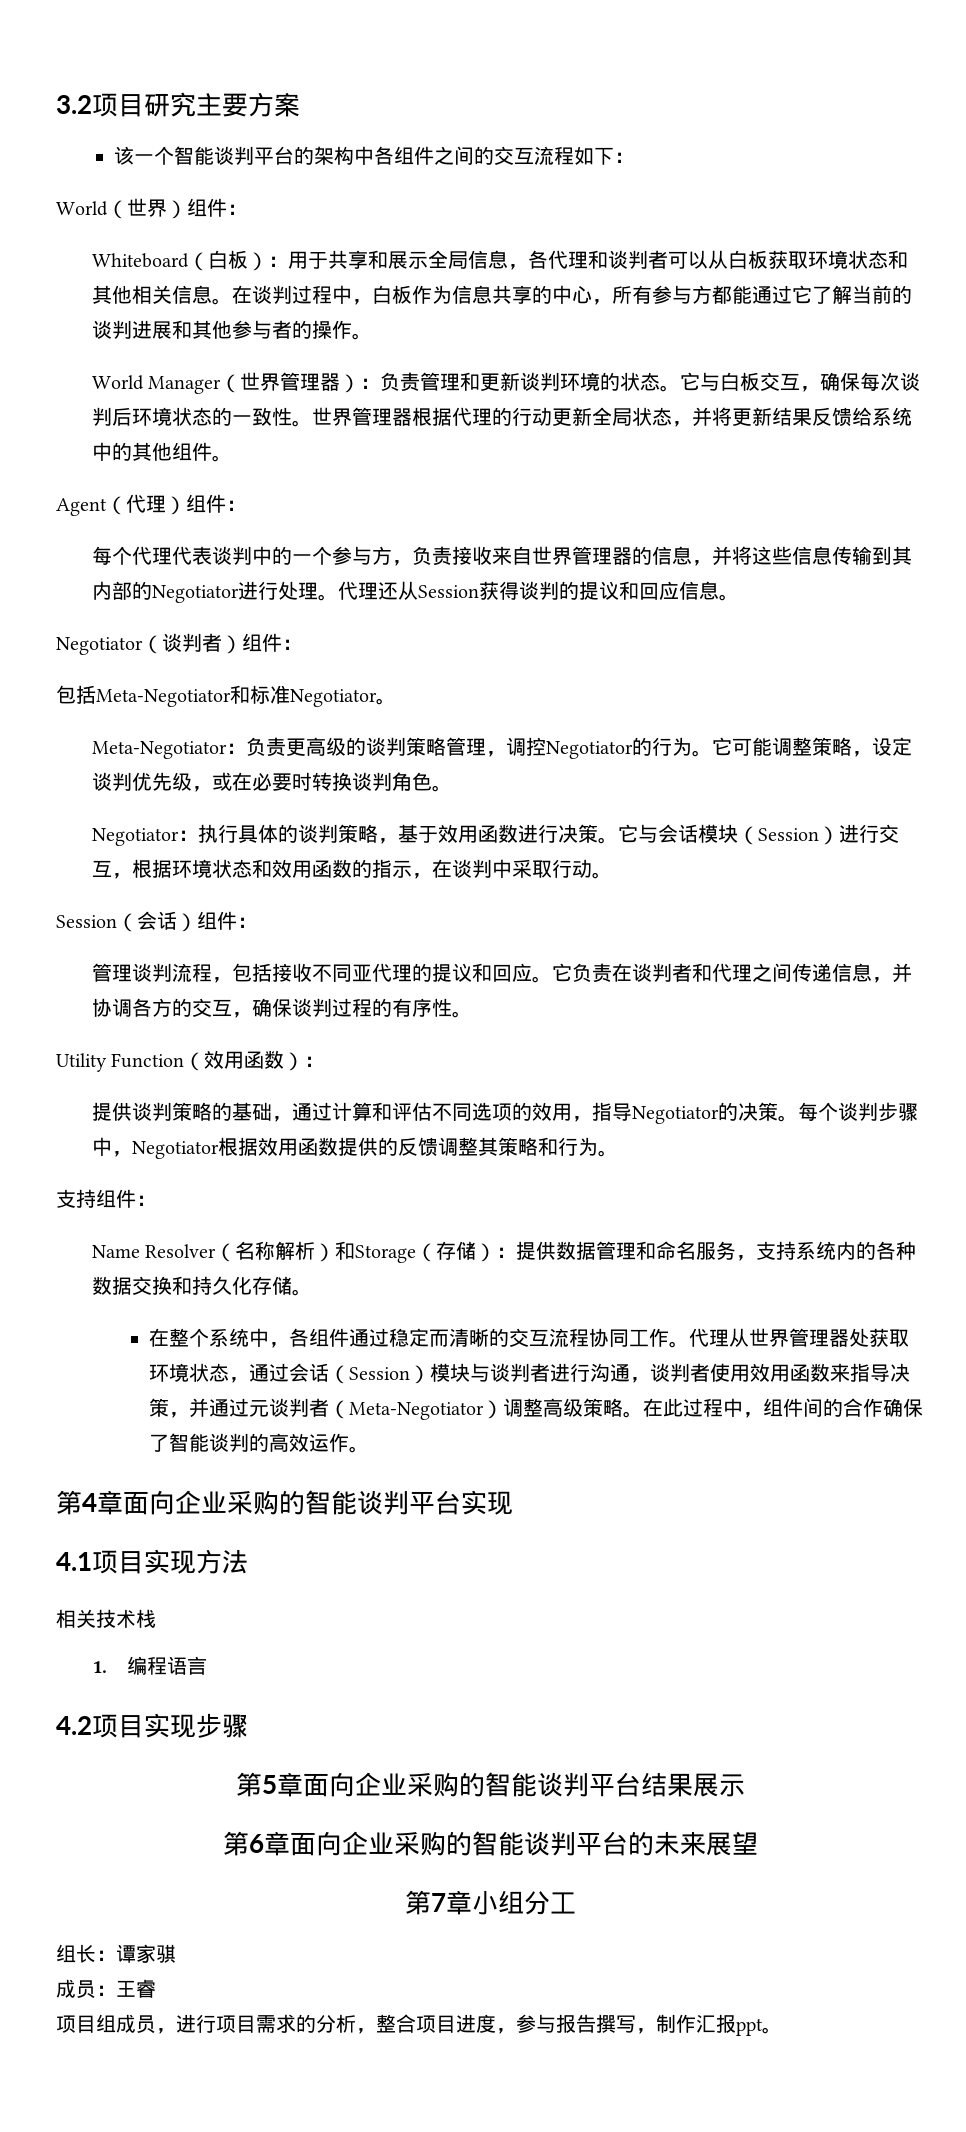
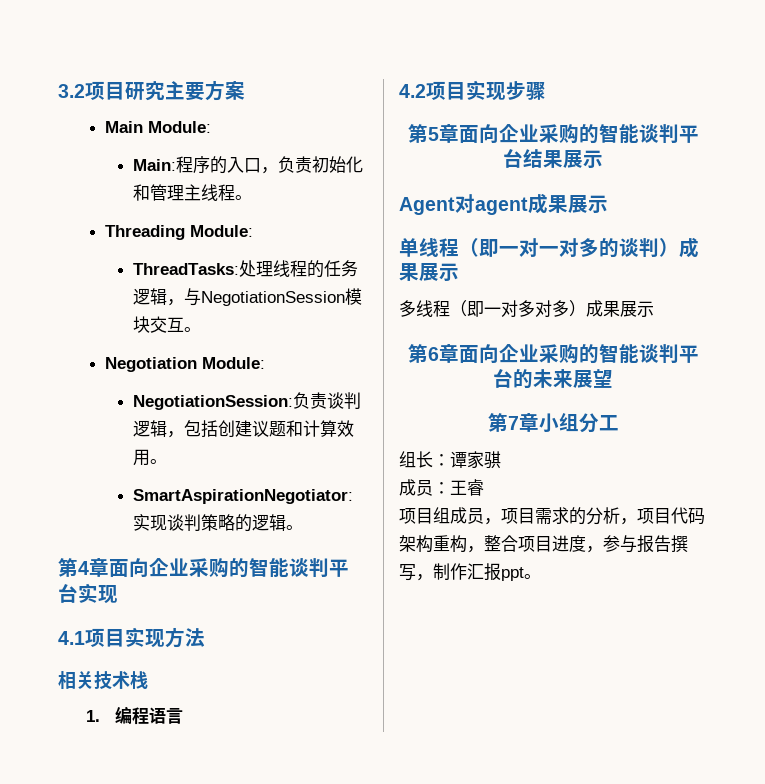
[113,146,634,165] [56,198,247,219] [91,250,908,271] [91,285,912,305] [91,320,372,340] [91,372,921,394] [91,407,912,427] [91,442,232,462] [56,494,246,516] [91,546,912,566] [91,581,739,603] [56,633,302,655] [56,685,396,707] [91,737,912,759] [91,772,452,792] [91,824,899,846] [91,859,612,879] [56,911,257,932] [91,963,912,983] [91,998,472,1018] [56,1050,325,1072] [91,1102,918,1124] [91,1137,618,1159] [56,1189,156,1208] [91,1241,917,1263] [91,1276,312,1296] [149,1328,910,1348] [149,1363,911,1384] [149,1398,924,1420] [149,1433,350,1452] 该一个智能谈判平台的架构中各组件之间的交互流程如下： // World（世界）组件： // Whiteboard（白板）：用于共享和展示全局信息，各代理和谈判者可以从白板获取环境状态和其他相关信息。在谈判过程中，白板作为信息共享的中心，所有参与方都能通过它了解当前的谈判进展和其他参与者的操作。 // World Manager（世界管理器）：负责管理和更新谈判环境的状态。它与白板交互，确保每次谈判后环境状态的一致性。世界管理器根据代理的行动更新全局状态，并将更新结果反馈给系统中的其他组件。 // Agent（代理）组件： // 每个代理代表谈判中的一个参与方，负责接收来自世界管理器的信息，并将这些信息传输到其内部的Negotiator进行处理。代理还从Session获得谈判的提议和回应信息。 // Negotiator（谈判者）组件： // 包括Meta-Negotiator和标准Negotiator。 // Meta-Negotiator：负责更高级的谈判策略管理，调控Negotiator的行为。它可能调整策略，设定谈判优先级，或在必要时转换谈判角色。 // Negotiator：执行具体的谈判策略，基于效用函数进行决策。它与会话模块（Session）进行交互，根据环境状态和效用函数的指示，在谈判中采取行动。 // Session（会话）组件： // 管理谈判流程，包括接收不同亚代理的提议和回应。它负责在谈判者和代理之间传递信息，并协调各方的交互，确保谈判过程的有序性。 // Utility Function（效用函数）： // 提供谈判策略的基础，通过计算和评估不同选项的效用，指导Negotiator的决策。每个谈判步骤中，Negotiator根据效用函数提供的反馈调整其策略和行为。 // 支持组件： // Name Resolver（名称解析）和Storage（存储）：提供数据管理和命名服务，支持系统内的各种数据交换和持久化存储。 // 在整个系统中，各组件通过稳定而清晰的交互流程协同工作。代理从世界管理器处获取环境状态，通过会话（Session）模块与谈判者进行沟通，谈判者使用效用函数来指导决策，并通过元谈判者（Meta-Negotiator）调整高级策略。在此过程中，组件间的合作确保了智能谈判的高效运作 -> [105,121,212,133] [133,156,364,174] [133,184,253,201] [105,225,254,240] [133,260,359,278] [133,288,363,306] [133,316,202,333] [105,357,266,372] [133,392,362,410] [133,420,355,438] [133,449,168,466] [133,489,354,504] [133,514,287,532] Main Module: // Main:程序的入口，负责初始化和管理主线程。 // Threading Module: // ThreadTasks:处理线程的任务逻辑，与NegotiationSession模块交互。 // Negotiation Module: // NegotiationSession:负责谈判逻辑，包括创建议题和计算效用。 // SmartAspirationNegotiator:实现谈判策略的逻辑
(745, 1785) none -> [399,193,608,215] [399,237,699,258] [399,263,459,281] [399,300,654,317] // Agent对agent成果展示 // 单线程（即一对一对多的谈判）成果展示 // 多线程（即一对多对多）成果展示
[176,2014,216,2033] 进行 -> (501, 521) none
(376, 2031) none -> [637,507,705,525] [399,535,484,553] 项目代码架构重构，

